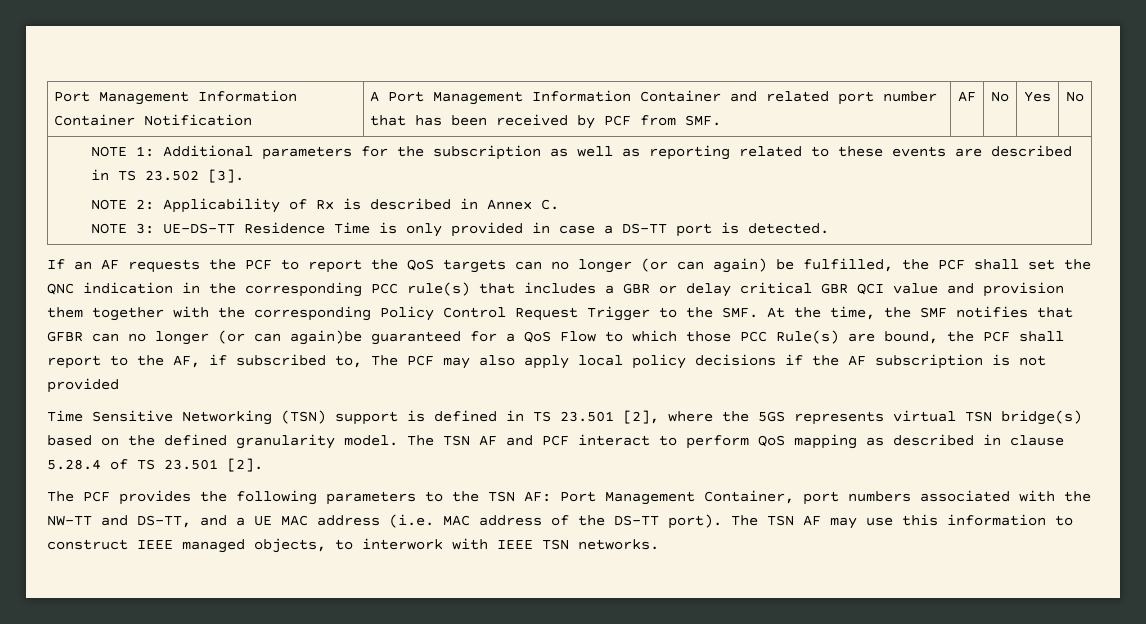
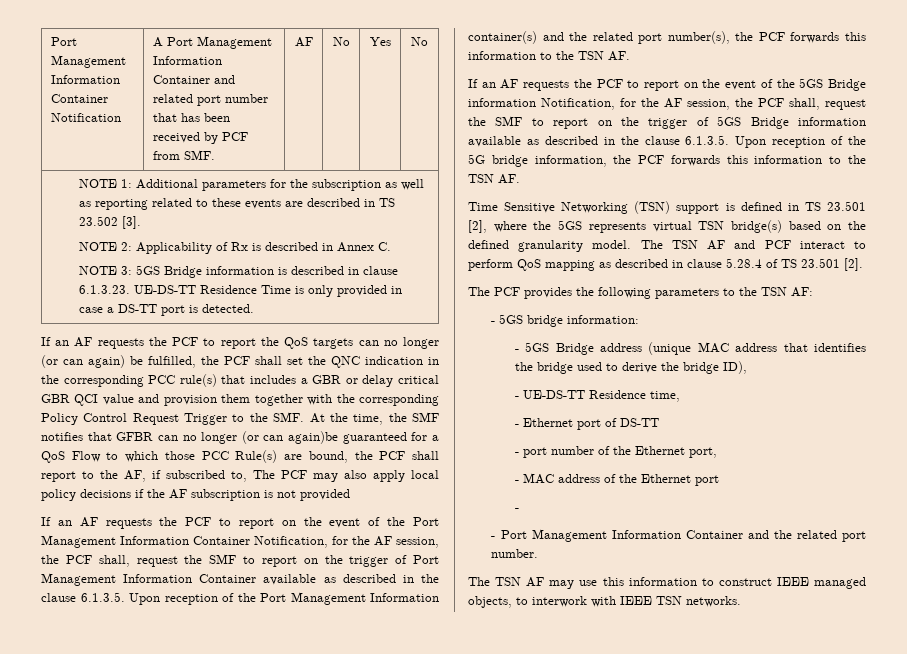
(154, 228) none -> [135,265,398,278] [78,285,130,294] 5GS Bridge information is described in clause 6.1.3.23.
(119, 385) none -> [41,517,440,529] [41,535,439,548] [41,554,439,567] [41,573,440,586] [41,592,439,605] [468,31,866,44] [468,51,630,61] [468,78,866,91] [468,98,866,110] [468,116,866,129] [468,135,866,148] [468,154,866,167] [468,174,520,184] // If an AF requests the PCF to report on the event of the Port Management Information Container Notification, for the AF session, the PCF shall, request the SMF to report on the trigger of Port Management Information Container available as described in the clause 6.1.3.5. Upon reception of the Port Management Information container(s) and the related port number(s), the PCF forwards this information to the TSN AF. // If an AF requests the PCF to report on the event of the 5GS Bridge information Notification, for the AF session, the PCF shall, request the SMF to report on the trigger of 5GS Bridge information available as described in the clause 6.1.3.5. Upon reception of the 5G bridge information, the PCF forwards this information to the TSN AF.
[560,490,1091,505] [47,514,722,529] Port Management Container, port numbers associated with the NW-TT and DS-TT, and a UE MAC address (i.e. MAC address of the DS-TT port). -> [491,314,640,327] [514,342,866,355] [514,361,747,374] [514,390,680,402] [514,418,659,430] [514,446,717,458] [514,473,719,486] [514,508,519,511] [491,529,866,542] [491,549,539,558] // - 5GS bridge information: // - 5GS Bridge address (unique MAC address that identifies the bridge used to derive the bridge ID), // - UE-DS-TT Residence time, // - Ethernet port of DS-TT // - port number of the Ethernet port, // - MAC address of the Ethernet port // - // - Port Management Information Container and the related port number. //

